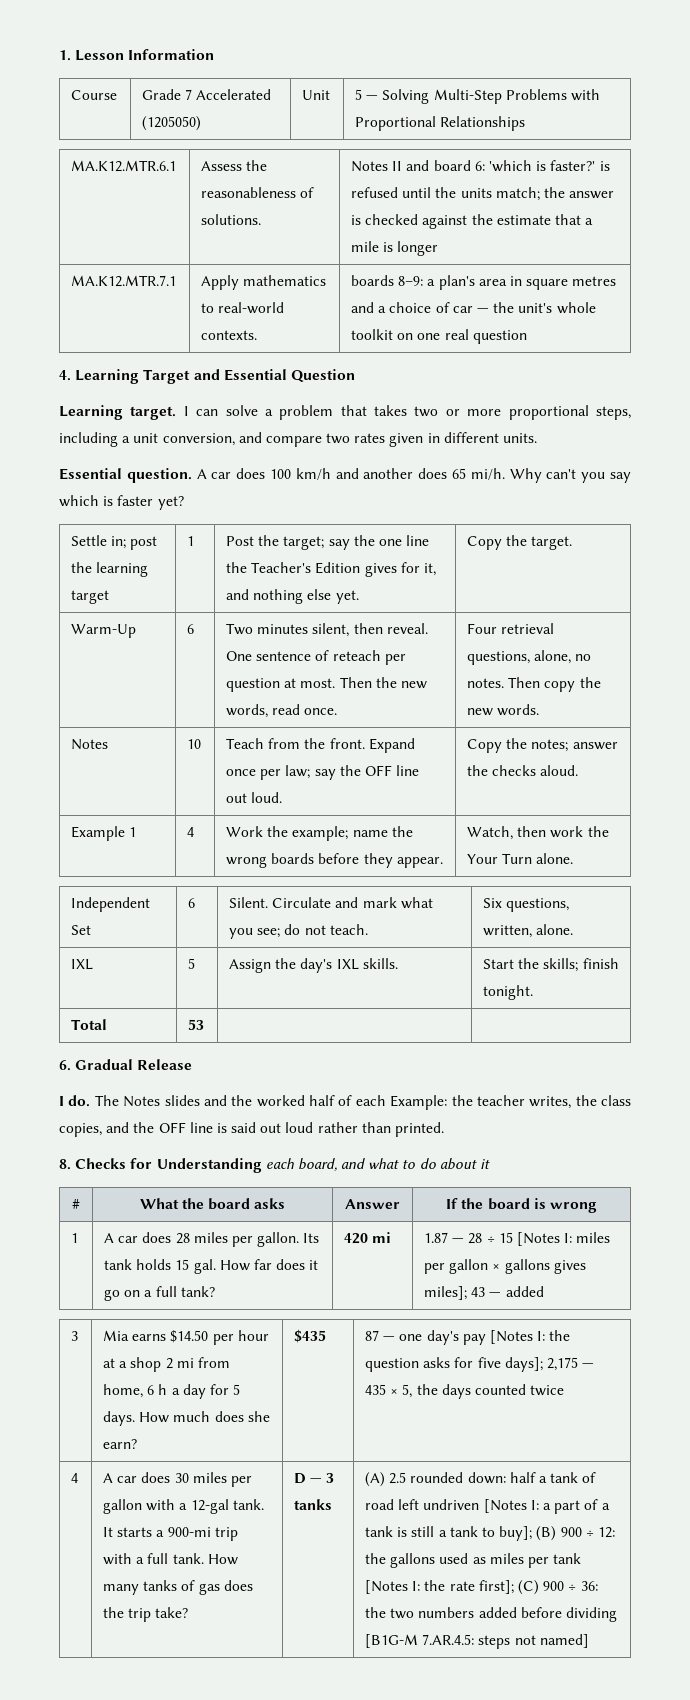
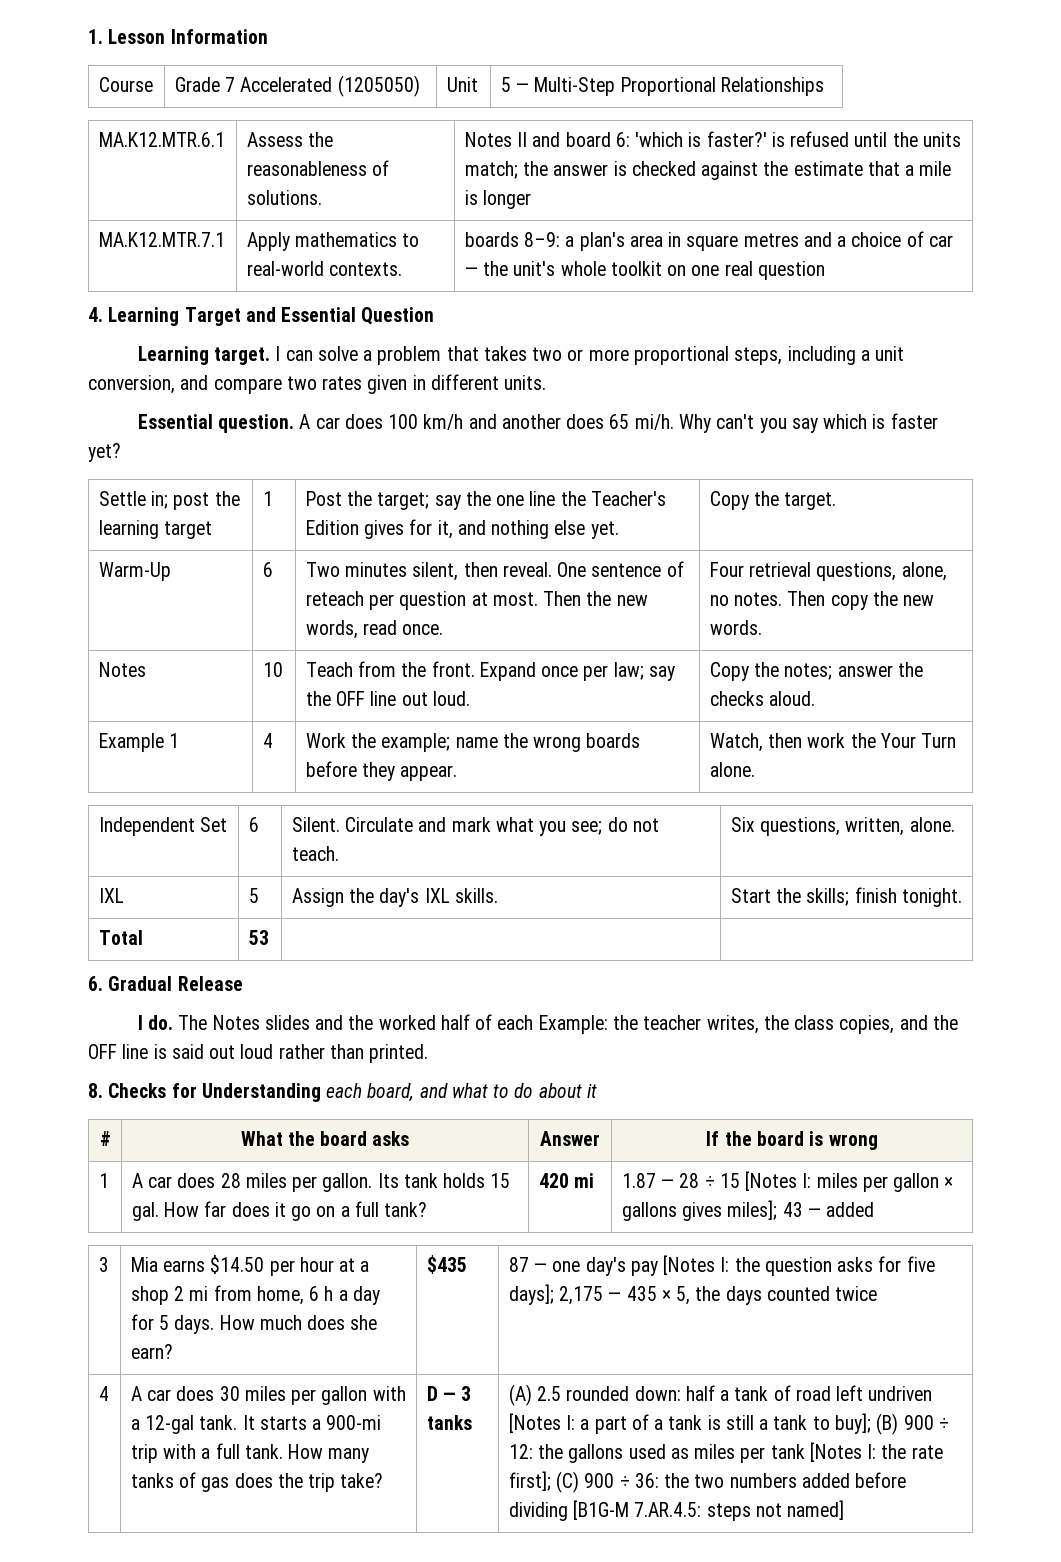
[382,89,601,104] Solving Multi-Step Problems with -> [534,77,616,96] Multi-Step

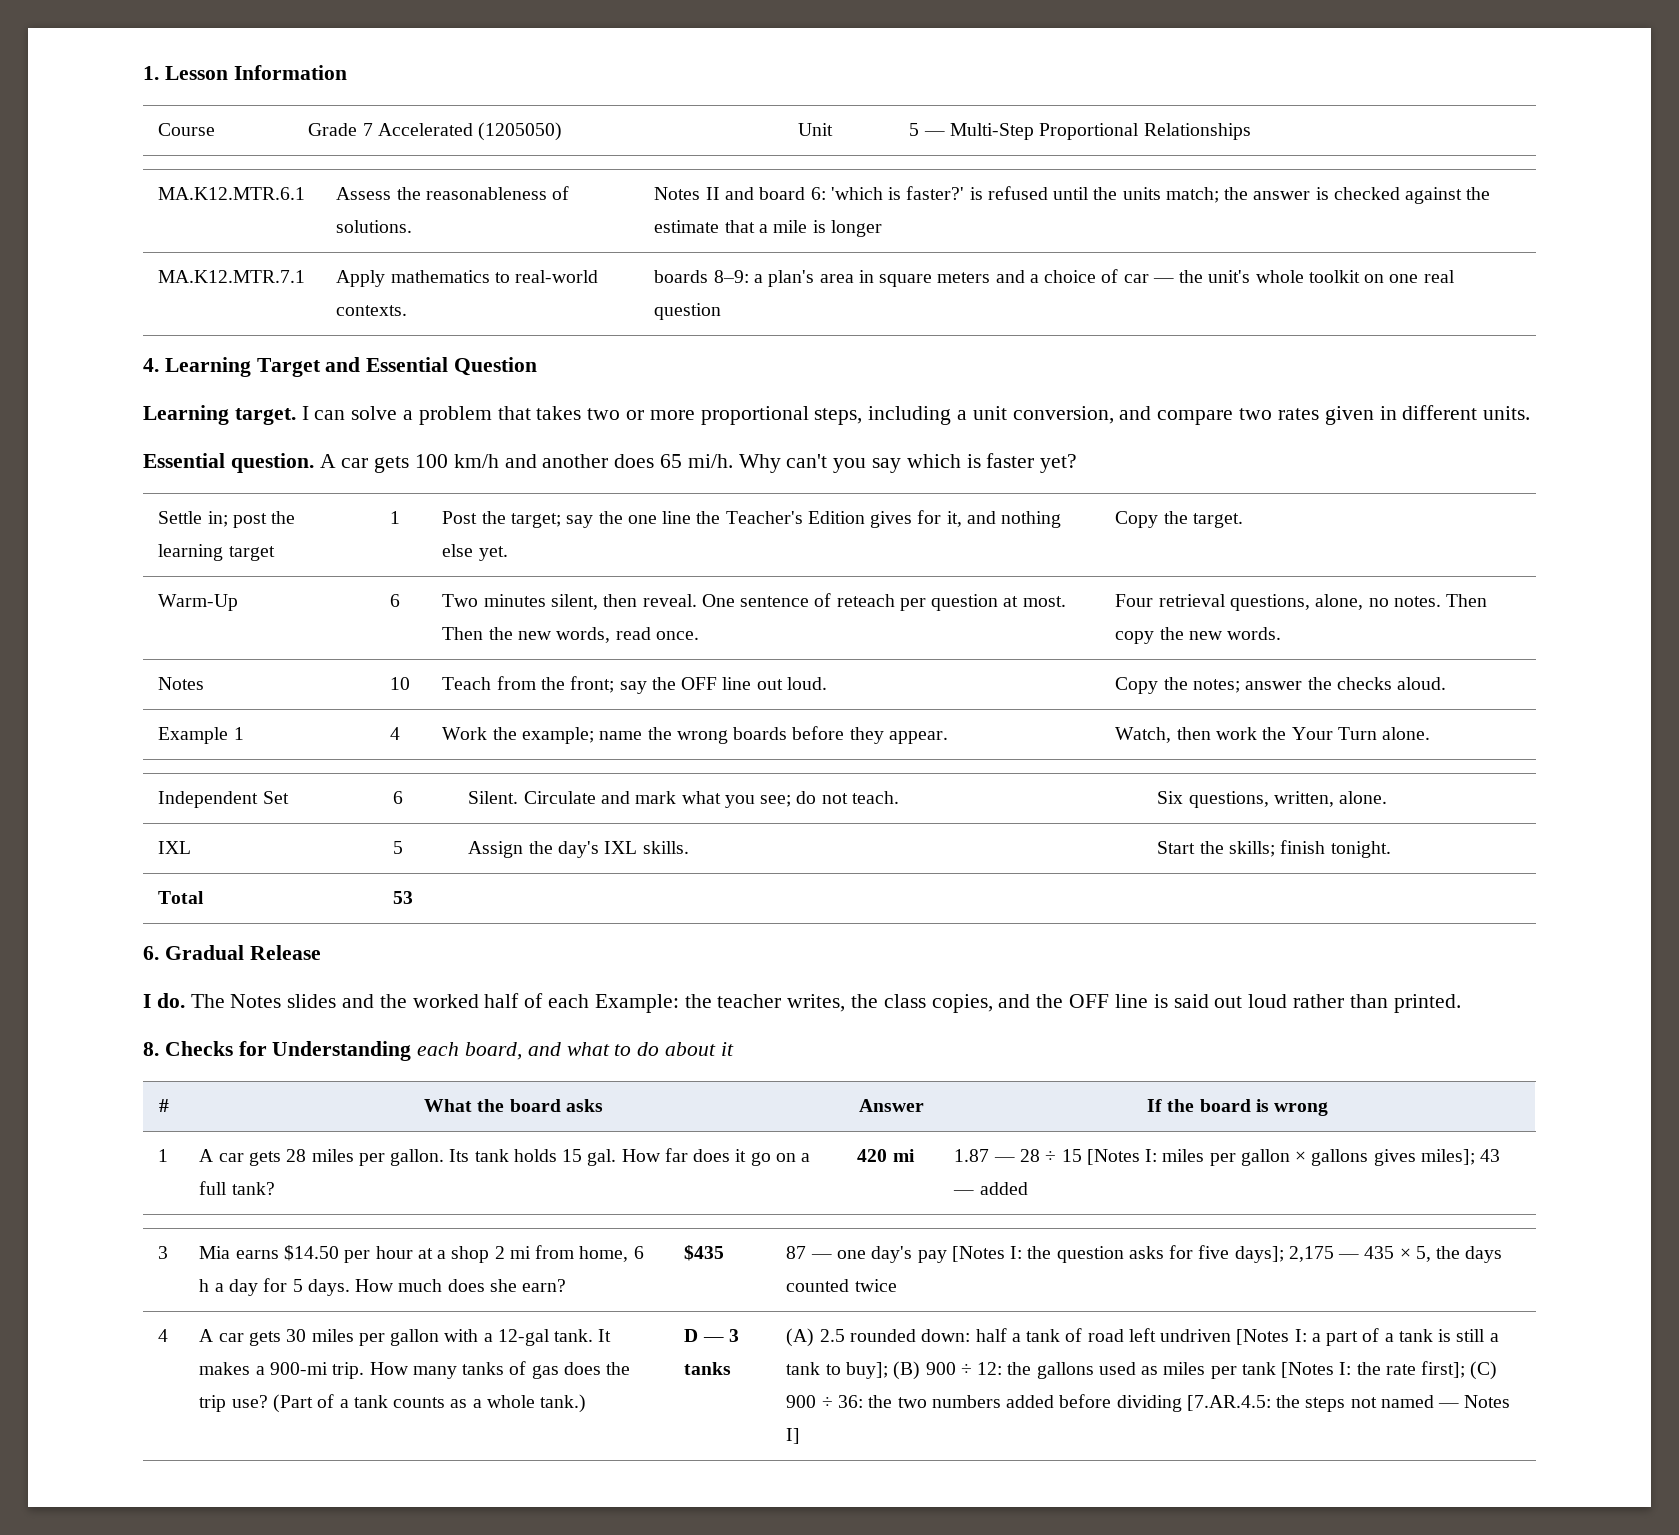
[743,233,799,247] metres -> [937,272,991,283] meters
[344,414,383,429] does -> [374,456,410,473] gets
[431,661,644,681] front. Expand once per law; -> [570,676,615,693] front;
[177,1173,216,1188] does -> [248,1151,281,1166] gets
[176,1386,215,1401] does -> [248,1331,281,1346] gets
[259,1416,307,1430] starts -> [199,1362,251,1375] makes
[130,1443,283,1463] trip with a full tank. -> [332,1362,365,1379] trip.
[340,1473,384,1488] take? -> [231,1394,587,1413] use? (Part of a tank counts as a whole tank.)
[573,1500,845,1521] [B1G-M 7.AR.4.5: steps not named] -> [1186,1395,1511,1412] [786,1428,801,1444] [7.AR.4.5: the steps not named — Notes I]

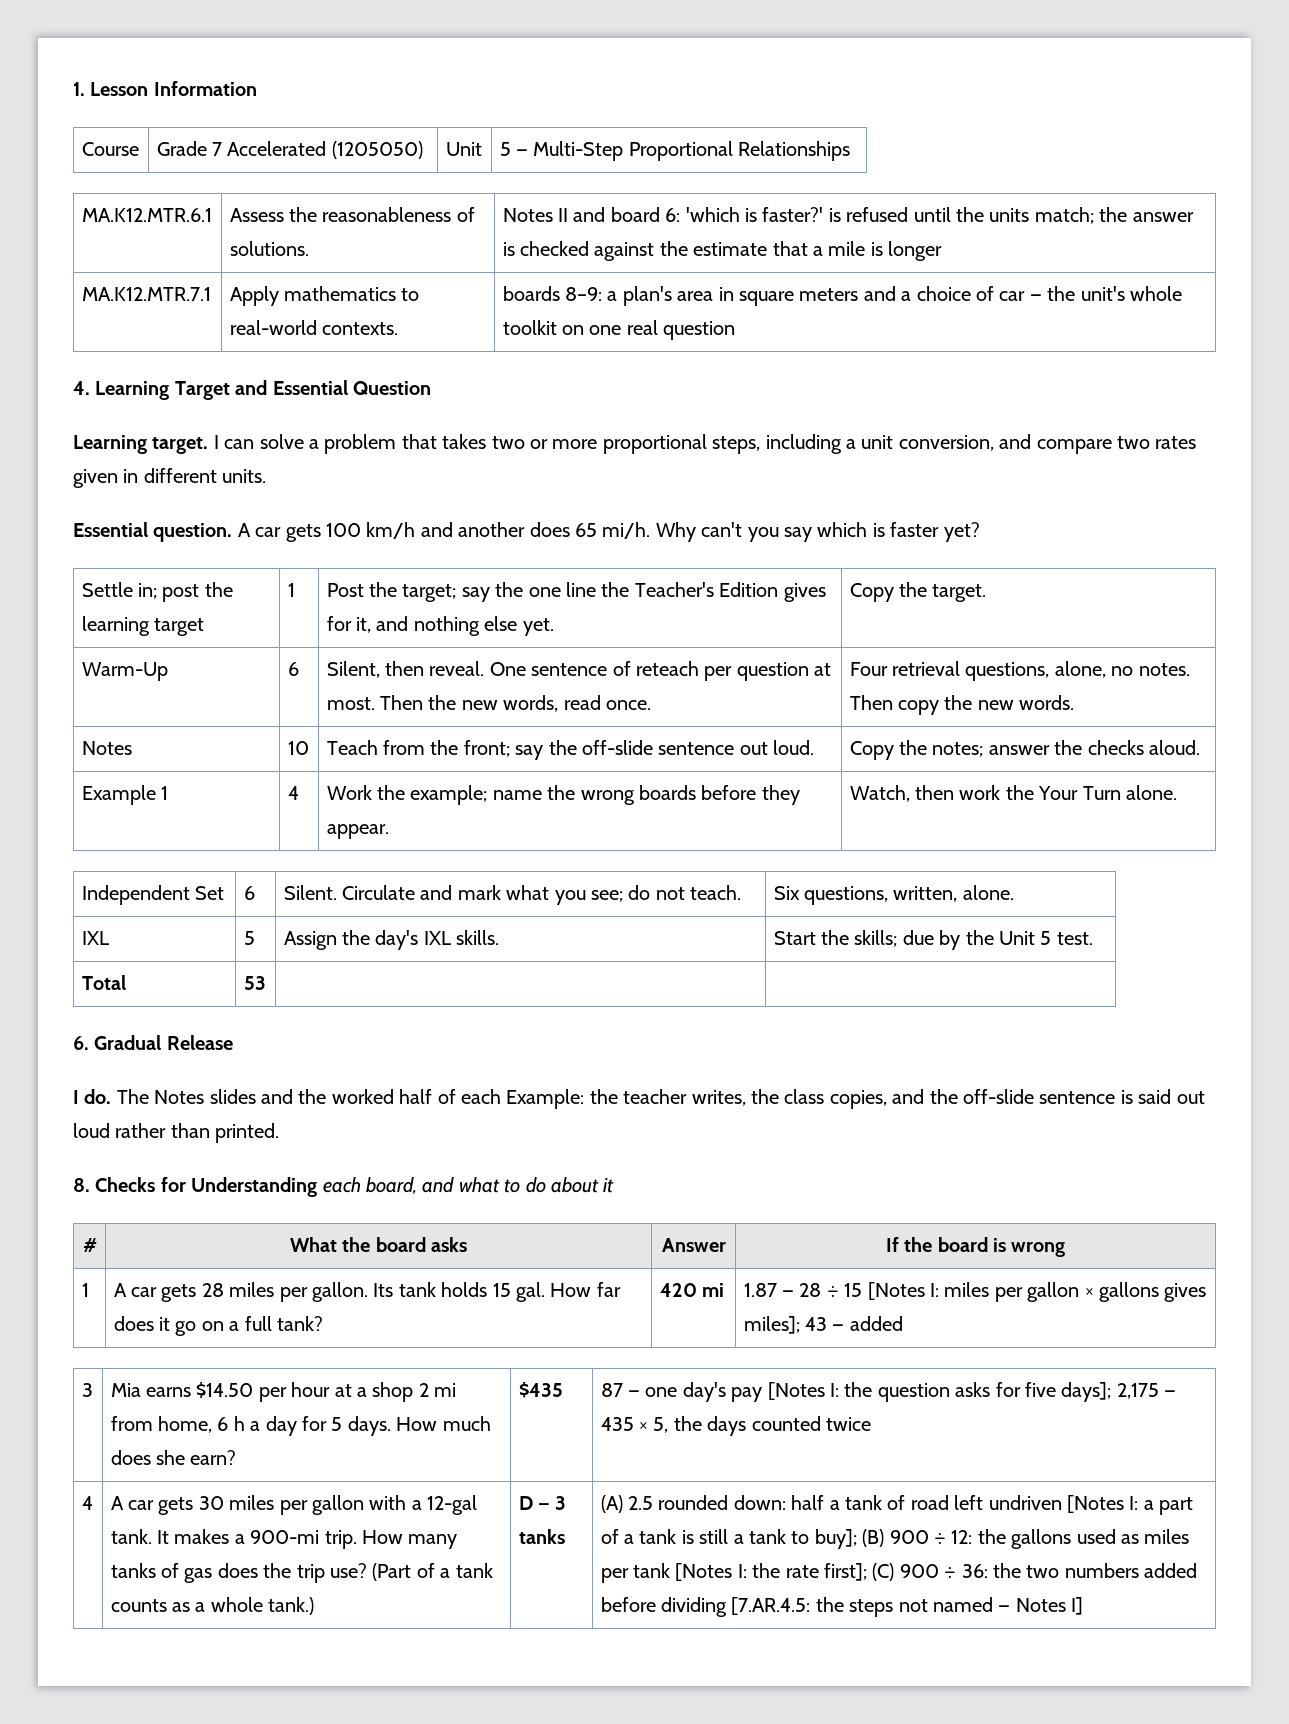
[442,594,598,610] Two minutes silent, -> [326,661,380,678] Silent,
[681,677,752,690] OFF line -> [582,740,735,755] off-slide sentence
[1280,840,1391,858] finish tonight. -> [902,930,1093,950] due by the Unit 5 test.
[1069,994,1148,1008] OFF line -> [962,1089,1116,1104] off-slide sentence

